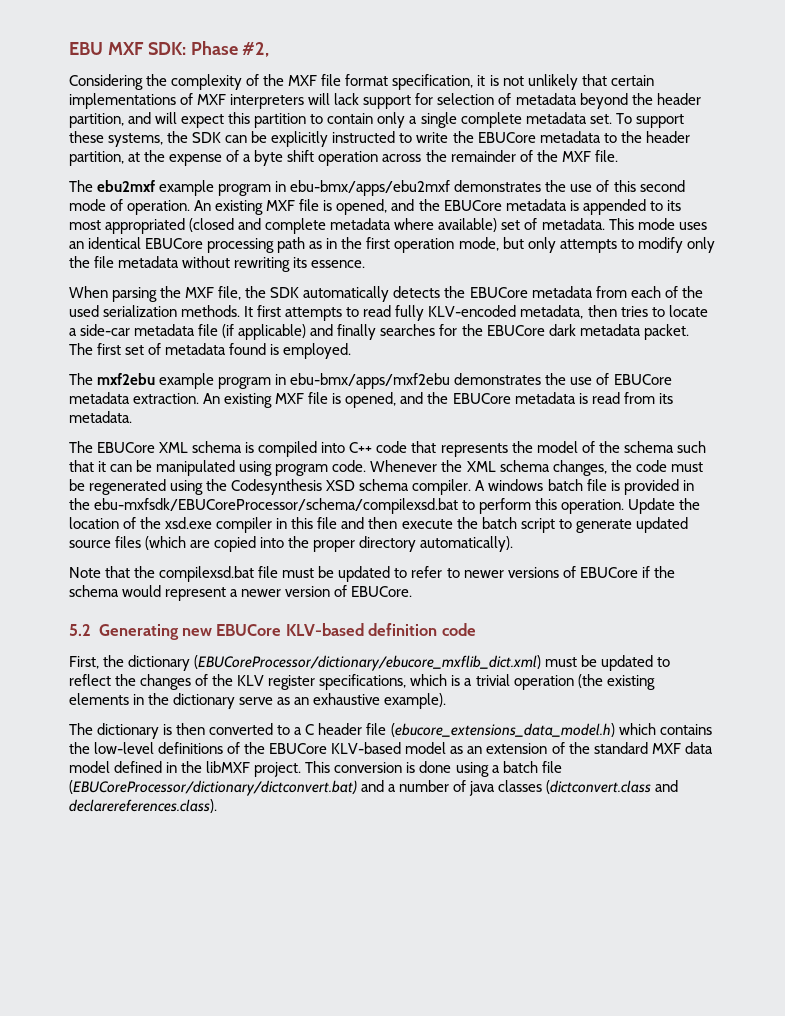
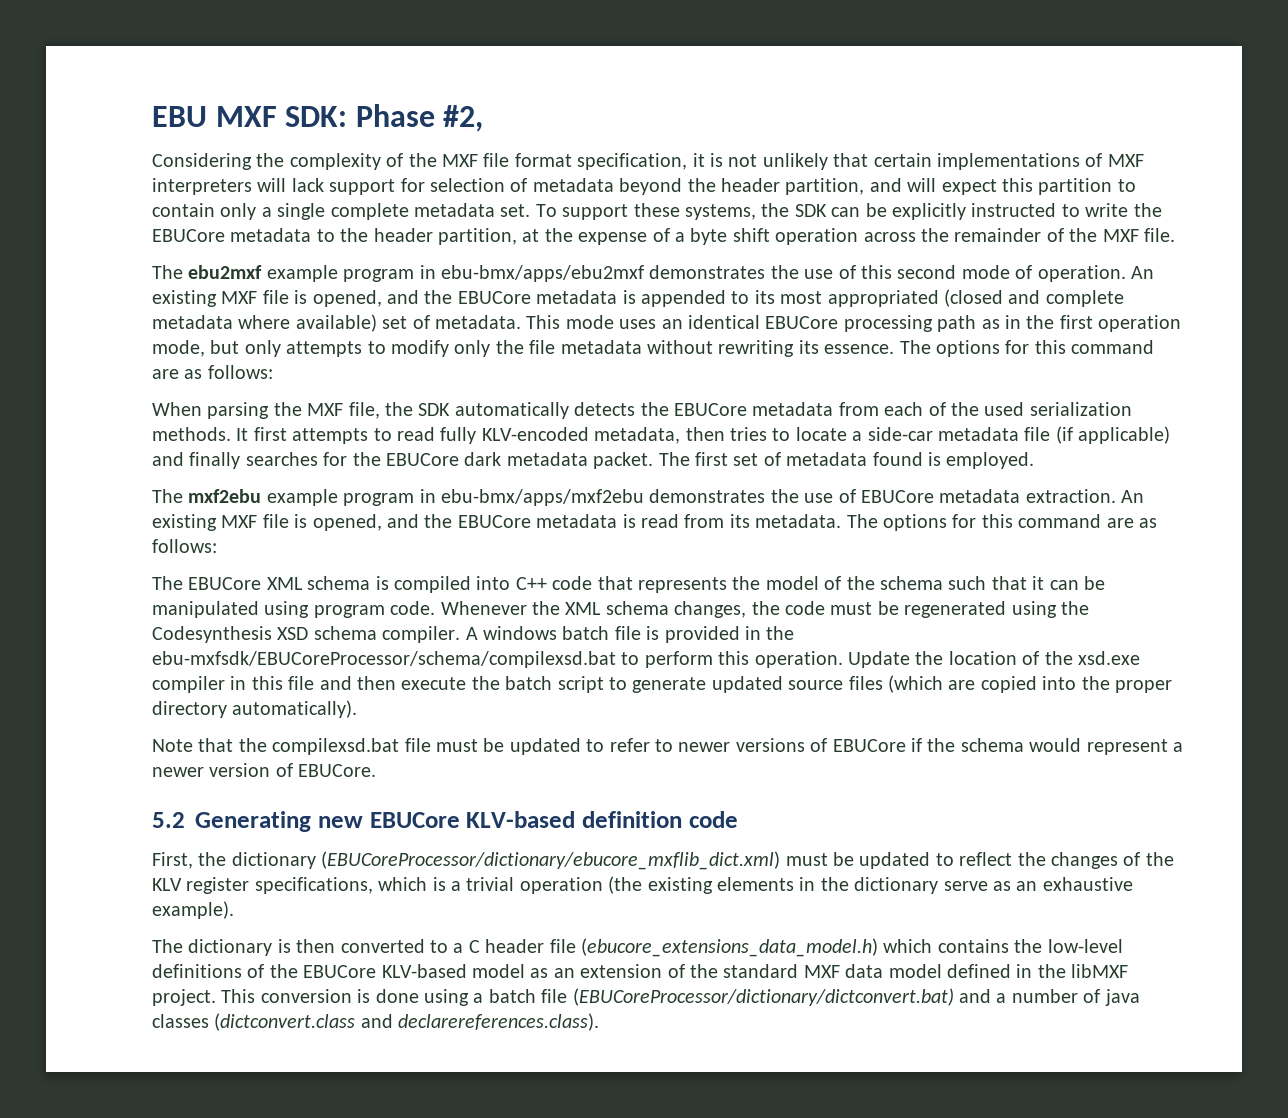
(366, 264) none -> [899,340,1155,357] [152,365,273,379] The options for this command are as follows:
(132, 417) none -> [846,514,1157,531] [152,539,217,553] The options for this command are as follows:

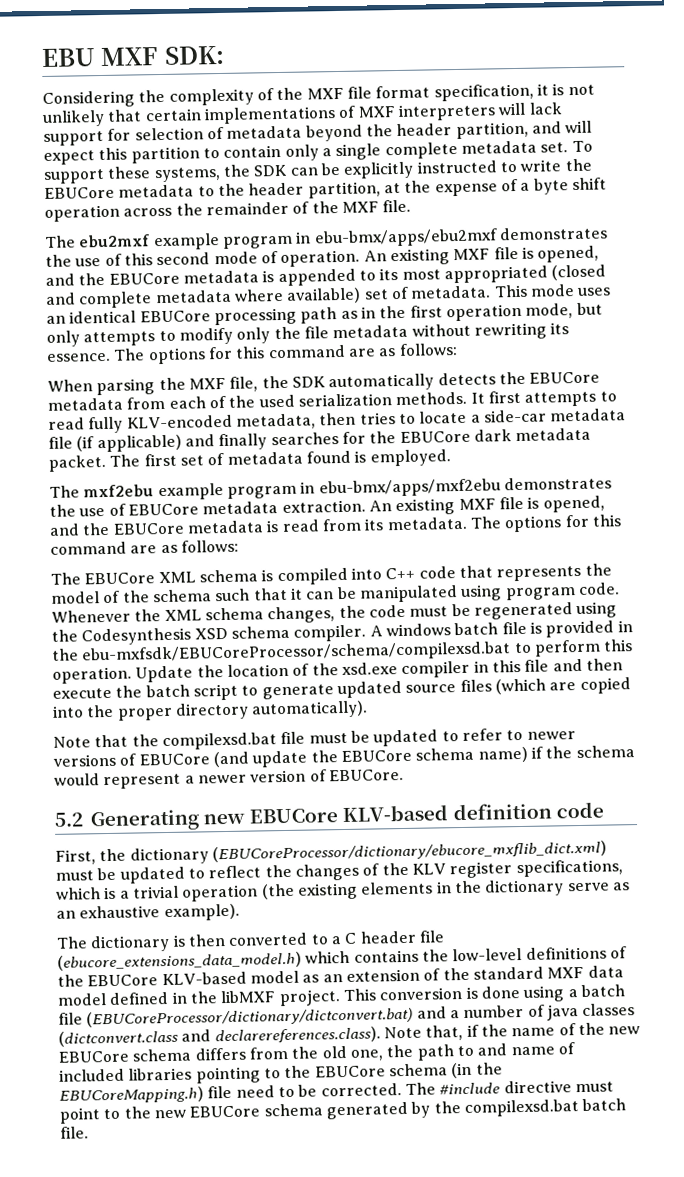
[355,104,484,132] Phase #2, -> (225, 55) none
(906, 745) none -> [212,746,528,768] (and update the EBUCore schema name)
(600, 1022) none -> [383,1022,641,1041] [58,1042,575,1063] [59,1062,503,1084] [59,1080,614,1104] [59,1098,627,1124] [60,1126,89,1139] Note that, if the name of the new EBUCore schema differs from the old one, the path to and name of included libraries pointing to the EBUCore schema (in the EBUCoreMapping.h) file need to be corrected. The #include directive must point to the new EBUCore schema generated by the compilexsd.bat batch file.

